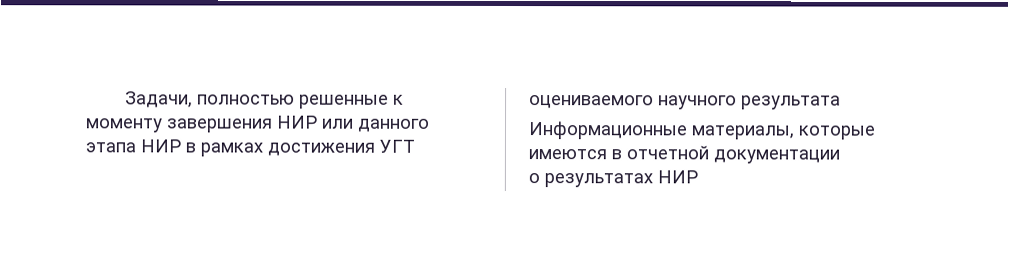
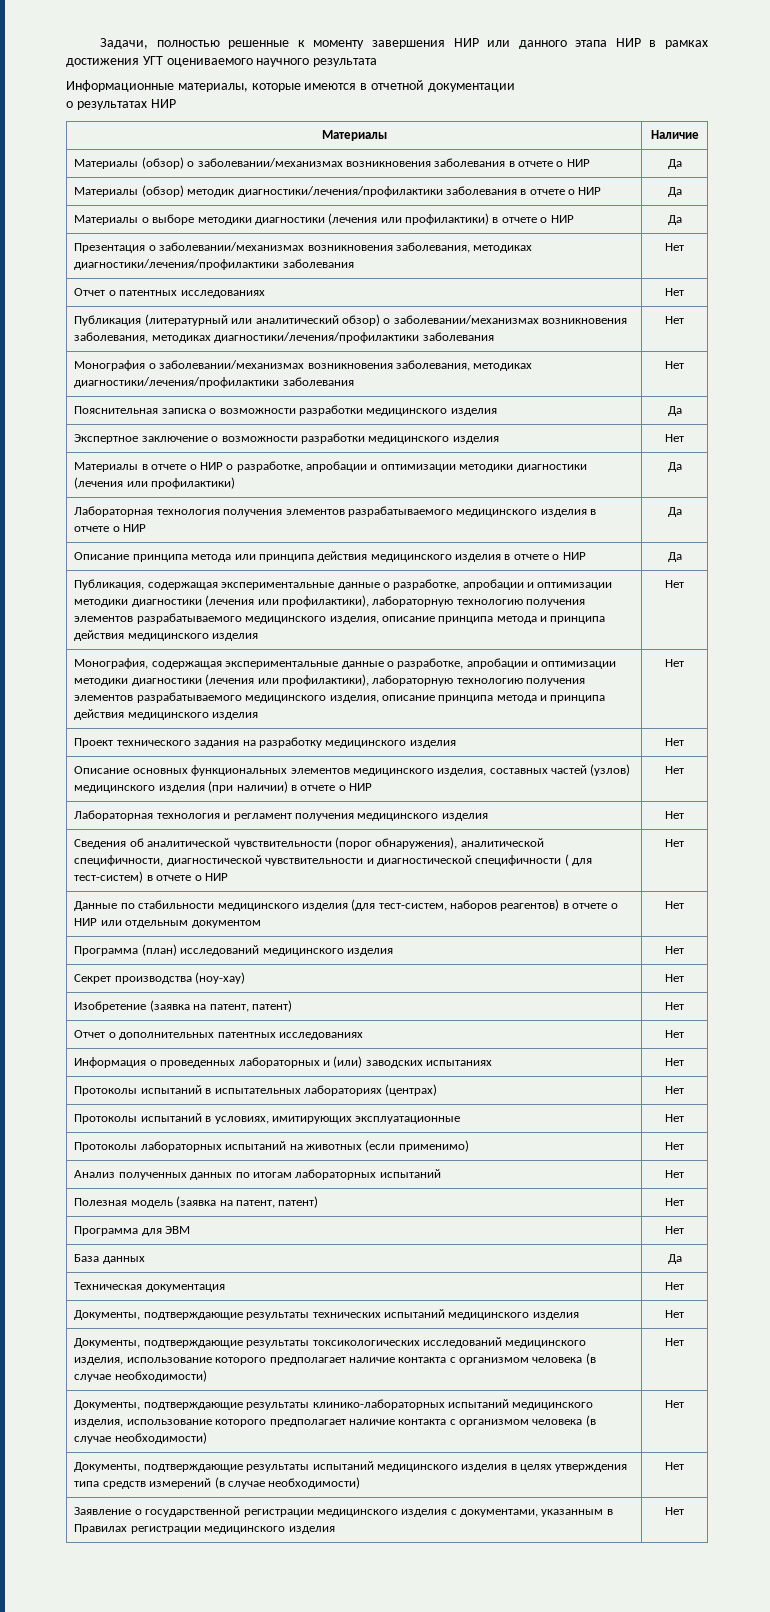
(698, 177) none -> [321,130,387,141] [650,130,699,139] [74,157,590,169] [667,159,682,169] [74,185,602,197] [667,187,682,197] [74,213,574,225] [667,215,682,225] [74,242,533,253] [74,259,354,270] [665,243,684,251] [74,288,265,298] [665,288,684,296] [74,314,628,326] [74,332,494,343] [665,316,684,324] [74,360,533,371] [74,377,354,388] [665,361,684,369] [74,405,497,416] [667,406,682,416] [74,433,499,444] [665,434,684,442] [74,461,587,472] [74,477,236,489] [667,462,682,472] [74,506,597,517] [74,524,147,532] [667,507,682,517] [74,551,586,562] [667,552,682,562] [74,579,613,590] [74,595,586,607] [74,613,606,624] [74,630,259,641] [665,580,684,588] [74,658,617,669] [74,674,586,686] [74,692,606,703] [74,709,259,720] [665,659,684,667] [74,737,456,748] [665,738,684,746] [74,764,631,776] [74,781,373,793] [665,766,684,774] [74,810,488,821] [665,811,684,819] [74,837,544,849] [74,854,593,866] [74,871,228,883] [665,839,684,847] [74,899,618,911] [74,918,261,928] [665,901,684,909] [74,944,393,956] [665,946,684,954] [74,972,246,984] [665,974,684,982] [74,1000,292,1012] [665,1002,684,1010] [74,1030,363,1040] [665,1030,684,1038] [74,1056,493,1068] [665,1058,684,1066] [74,1084,438,1096] [665,1086,684,1094] [74,1113,461,1124] [665,1114,684,1122] [74,1140,469,1152] [665,1142,684,1150] [74,1169,441,1180] [665,1170,684,1178] [74,1196,319,1208] [665,1198,684,1206] [74,1226,191,1236] [665,1226,684,1234] [74,1254,145,1264] [667,1254,682,1264] [74,1282,225,1292] [665,1282,684,1290] [74,1309,579,1320] [665,1310,684,1318] [74,1337,587,1348] [74,1353,596,1365] [74,1370,207,1382] [665,1338,684,1346] [74,1399,594,1410] [74,1415,596,1427] [74,1432,207,1444] [665,1400,684,1408] [74,1461,628,1472] [74,1477,361,1489] [665,1462,684,1470] [74,1506,613,1517] [74,1524,335,1534] [665,1507,684,1515] // Материалы | Наличие // Материалы (обзор) о заболевании/механизмах возникновения заболевания в отчете о НИР | Да // Материалы (обзор) методик диагностики/лечения/профилактики заболевания в отчете о НИР | Да // Материалы о выборе методики диагностики (лечения или профилактики) в отчете о НИР | Да // Презентация о заболевании/механизмах возникновения заболевания, методиках диагностики/лечения/профилактики заболевания | Нет // Отчет о патентных исследованиях | Нет // Публикация (литературный или аналитический обзор) о заболевании/механизмах возникновения заболевания, методиках диагностики/лечения/профилактики заболевания | Нет // Монография о заболевании/механизмах возникновения заболевания, методиках диагностики/лечения/профилактики заболевания | Нет // Пояснительная записка о возможности разработки медицинского изделия | Да // Экспертное заключение о возможности разработки медицинского изделия | Нет // Материалы в отчете о НИР о разработке, апробации и оптимизации методики диагностики (лечения или профилактики) | Да // Лабораторная технология получения элементов разрабатываемого медицинского изделия в отчете о НИР | Да // Описание принципа метода или принципа действия медицинского изделия в отчете о НИР | Да // Публикация, содержащая экспериментальные данные о разработке, апробации и оптимизации методики диагностики (лечения или профилактики), лабораторную технологию получения элементов разрабатываемого медицинского изделия, описание принципа метода и принципа действия медицинского изделия | Нет // Монография, содержащая экспериментальные данные о разработке, апробации и оптимизации методики диагностики (лечения или профилактики), лабораторную технологию получения элементов разрабатываемого медицинского изделия, описание принципа метода и принципа действия медицинского изделия | Нет // Проект технического задания на разработку медицинского изделия | Нет // Описание основных функциональных элементов медицинского изделия, составных частей (узлов) медицинского изделия (при наличии) в отчете о НИР | Нет // Лабораторная технология и регламент получения медицинского изделия | Нет // Сведения об аналитической чувствительности (порог обнаружения), аналитической специфичности, диагностической чувствительности и диагностической специфичности ( для тест-систем) в отчете о НИР | Нет // Данные по стабильности медицинского изделия (для тест-систем, наборов реагентов) в отчете о НИР или отдельным документом | Нет // Программа (план) исследований медицинского изделия | Нет // Секрет производства (ноу-хау) | Нет // Изобретение (заявка на патент, патент) | Нет // Отчет о дополнительных патентных исследованиях | Нет // Информация о проведенных лабораторных и (или) заводских испытаниях | Нет // Протоколы испытаний в испытательных лабораториях (центрах) | Нет // Протоколы испытаний в условиях, имитирующих эксплуатационные | Нет // Протоколы лабораторных испытаний на животных (если применимо) | Нет // Анализ полученных данных по итогам лабораторных испытаний | Нет // Полезная модель (заявка на патент, патент) | Нет // Программа для ЭВМ | Нет // База данных | Да // Техническая документация | Нет // Документы, подтверждающие результаты технических испытаний медицинского изделия | Нет // Документы, подтверждающие результаты токсикологических исследований медицинского изделия, использование которого предполагает наличие контакта с организмом человека (в случае необходимости) | Нет // Документы, подтверждающие результаты клинико-лабораторных испытаний медицинского изделия, использование которого предполагает наличие контакта с организмом человека (в случае необходимости) | Нет // Документы, подтверждающие результаты испытаний медицинского изделия в целях утверждения типа средств измерений (в случае необходимости) | Нет // Заявление о государственной регистрации медицинского изделия с документами, указанным в Правилах регистрации медицинского изделия | Нет

